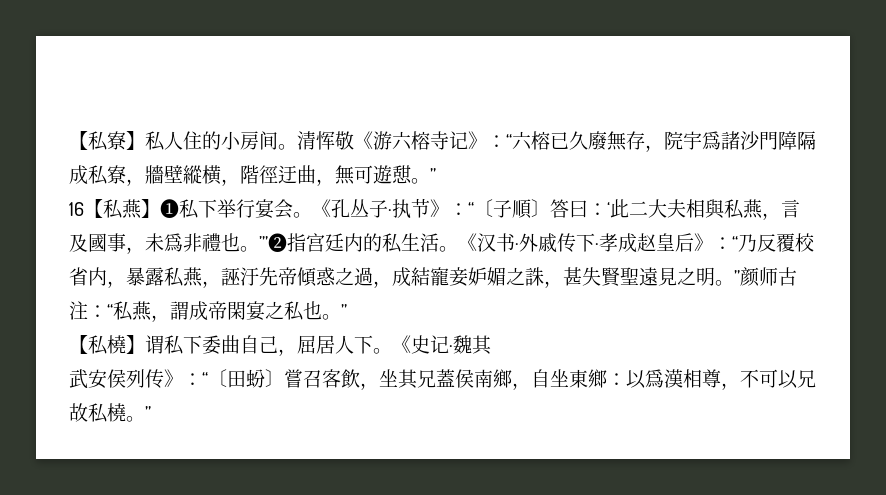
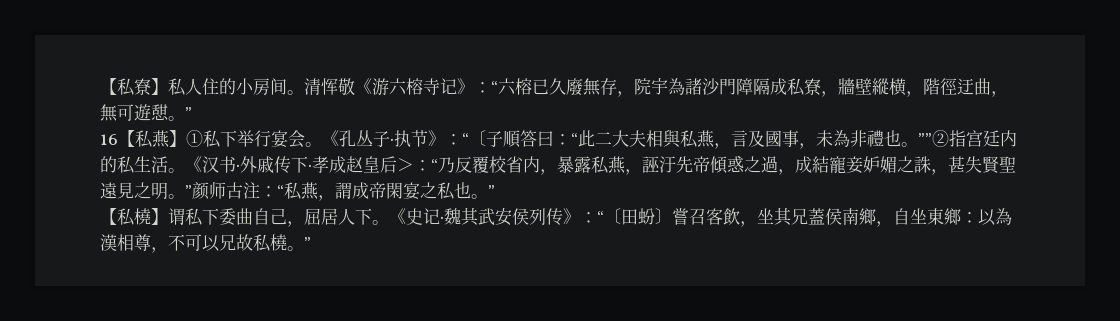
[702,131,721,150] 爲 -> [668,78,685,95] 為
[160,199,179,218] ❶ -> [186,130,203,147] ①
[531,199,610,218] 〕答曰：‘ -> [520,130,578,147] 答曰：“
[164,233,183,252] 爲 -> [833,130,850,147] 為
[259,233,287,252] ’”❷ -> [918,130,949,147] ””②
[694,233,713,251] 》 -> [397,158,414,171] ＞
(492, 345) // -> (479, 216) none
[645,369,664,388] 爲 -> [995,208,1012,225] 為

